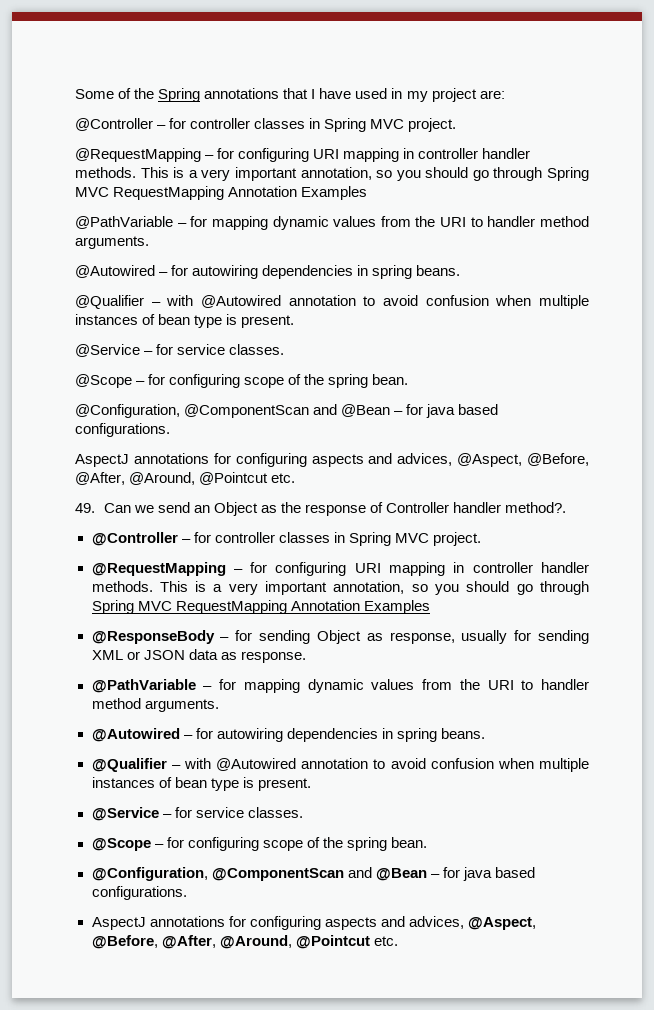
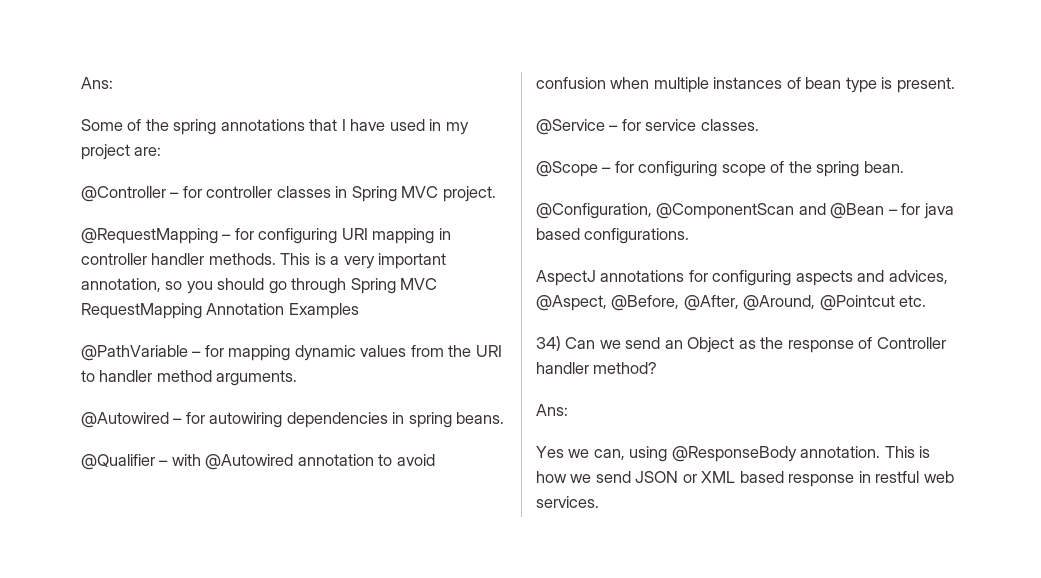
(75, 94) none -> [81,77,113,89] Ans: //
[158,88,201,102] Spring -> [173,119,217,135] spring
[75,503,95,513] 49. -> [536,336,561,351] 34)
[505,502,567,513] [91,532,481,546] [91,562,589,576] [91,581,589,595] [91,600,430,614] [91,630,589,644] [91,649,306,663] [91,679,589,693] [91,698,219,712] [91,728,485,742] [91,758,589,772] [91,777,311,791] [91,807,303,821] [91,837,427,851] [91,867,535,881] [91,886,187,900] [91,916,536,930] [91,935,398,949] method?. // @Controller – for controller classes in Spring MVC project. // @RequestMapping – for configuring URI mapping in controller handler methods. This is a very important annotation, so you should go through Spring MVC RequestMapping Annotation Examples // @ResponseBody – for sending Object as response, usually for sending XML or JSON data as response. // @PathVariable – for mapping dynamic values from the URI to handler method arguments. // @Autowired – for autowiring dependencies in spring beans. // @Qualifier – with @Autowired annotation to avoid confusion when multiple instances of bean type is present. // @Service – for service classes. // @Scope – for configuring scope of the spring bean. // @Configuration, @ComponentScan and @Bean – for java based configurations. // AspectJ annotations for configuring aspects and advices, @Aspect, @Before, @After, @Around, @Pointcut etc. -> [593,362,658,374] [536,404,568,416] [536,446,931,462] [536,471,954,487] [536,496,599,508] method? // Ans: // Yes we can, using @ResponseBody annotation. This is how we send JSON or XML based response in restful web services.

